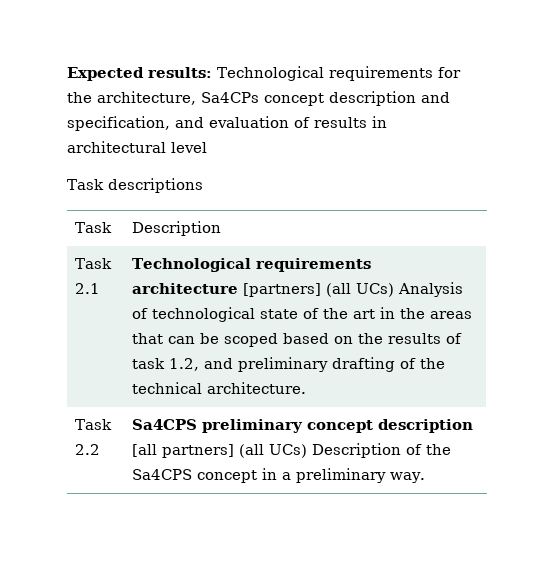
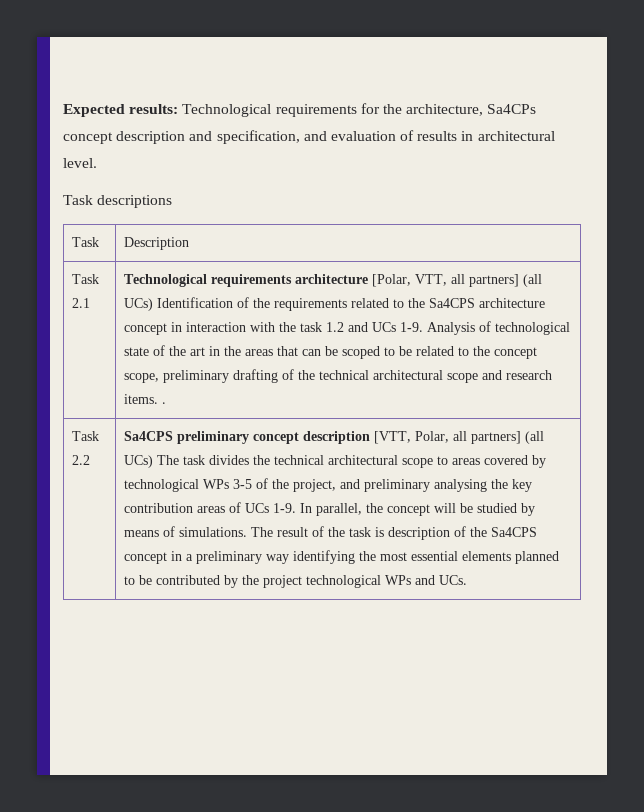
[171,142,207,153] level -> [63,158,97,168] level.
[242,283,394,297] [partners] (all UCs) -> [372,274,543,287] [124,297,546,311] [124,322,424,335] [Polar, VTT, all partners] (all UCs) Identification of the requirements related to the Sa4CPS architecture concept in interaction with the task 1.2 and UCs 1-9.
[282,333,462,344] [131,358,233,371] based on the results of task 1.2, and -> [384,346,538,359] [124,373,160,383] to be related to the concept scope,
[206,382,306,394] architecture. -> [373,370,553,383] [124,394,167,404] architectural scope and research items. .
[131,443,401,458] [all partners] (all UCs) Description -> [374,431,545,444] [124,455,547,468] [124,478,533,492] [124,502,536,516] [124,526,451,540] [VTT, Polar, all partners] (all UCs) The task divides the technical architectural scope to areas covered by technological WPs 3-5 of the project, and preliminary analysing the key contribution areas of UCs 1-9. In parallel, the concept will be studied by means of simulations. The result of the task is description
[389,472,425,483] way. -> [266,550,560,564] [124,575,468,588] way identifying the most essential elements planned to be contributed by the project technological WPs and UCs.

